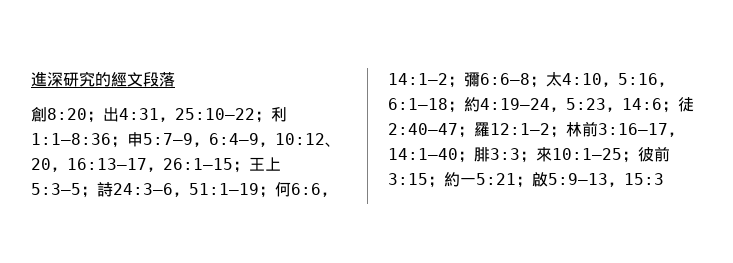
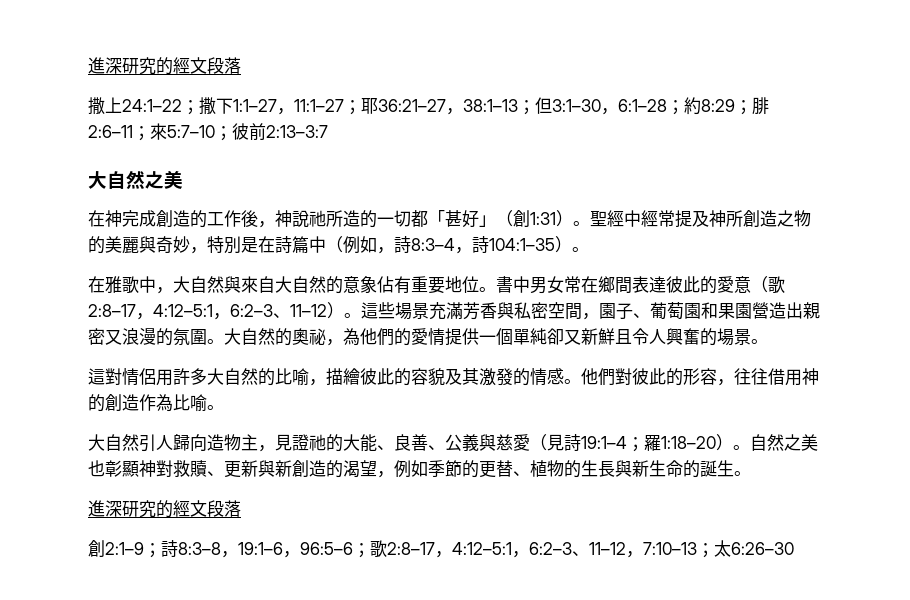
[31,71,175,87] [31,107,287,123] [31,132,341,148] [31,157,281,173] [31,182,337,198] [388,72,674,88] [388,97,694,113] [388,121,684,138] [388,146,670,163] [388,172,664,188] 進深研究的經文段落 // 創8:20；出4:31，25:10–22；利1:1–8:36；申5:7–9，6:4–9，10:12、20，16:13–17，26:1–15；王上5:3–5；詩24:3–6，51:1–19；何6:6，14:1–2；彌6:6–8；太4:10，5:16，6:1–18；約4:19–24，5:23，14:6；徒2:40–47；羅12:1–2；林前3:16–17，14:1–40；腓3:3；來10:1–25；彼前3:15；約一5:21；啟5:9–13，15:3 -> [88,57,241,75] [88,97,769,115] [88,123,328,141] [88,170,183,189] [88,210,811,228] [88,236,589,254] [88,276,785,294] [88,302,820,320] [88,328,768,346] [88,368,819,386] [88,394,224,412] [88,434,818,452] [88,460,751,478] [88,500,241,518] [88,540,794,558] 進深研究的經文段落 // 撒上24:1–22；撒下1:1–27，11:1–27；耶36:21–27，38:1–13；但3:1–30，6:1–28；約8:29；腓2:6–11；來5:7–10；彼前2:13–3:7 // 大自然之美 // 在神完成創造的工作後，神說祂所造的一切都「甚好」（創1:31）。聖經中經常提及神所創造之物的美麗與奇妙，特別是在詩篇中（例如，詩8:3–4，詩104:1–35）。 // 在雅歌中，大自然與來自大自然的意象佔有重要地位。書中男女常在鄉間表達彼此的愛意（歌2:8–17，4:12–5:1，6:2–3、11–12）。這些場景充滿芳香與私密空間，園子、葡萄園和果園營造出親密又浪漫的氛圍。大自然的奧祕，為他們的愛情提供一個單純卻又新鮮且令人興奮的場景。 // 這對情侶用許多大自然的比喻，描繪彼此的容貌及其激發的情感。他們對彼此的形容，往往借用神的創造作為比喻。 // 大自然引人歸向造物主，見證祂的大能、良善、公義與慈愛（見詩19:1–4；羅1:18–20）。自然之美也彰顯神對救贖、更新與新創造的渴望，例如季節的更替、植物的生長與新生命的誕生。 // 進深研究的經文段落 // 創2:1–9；詩8:3–8，19:1–6，96:5–6；歌2:8–17，4:12–5:1，6:2–3、11–12，7:10–13；太6:26–30

